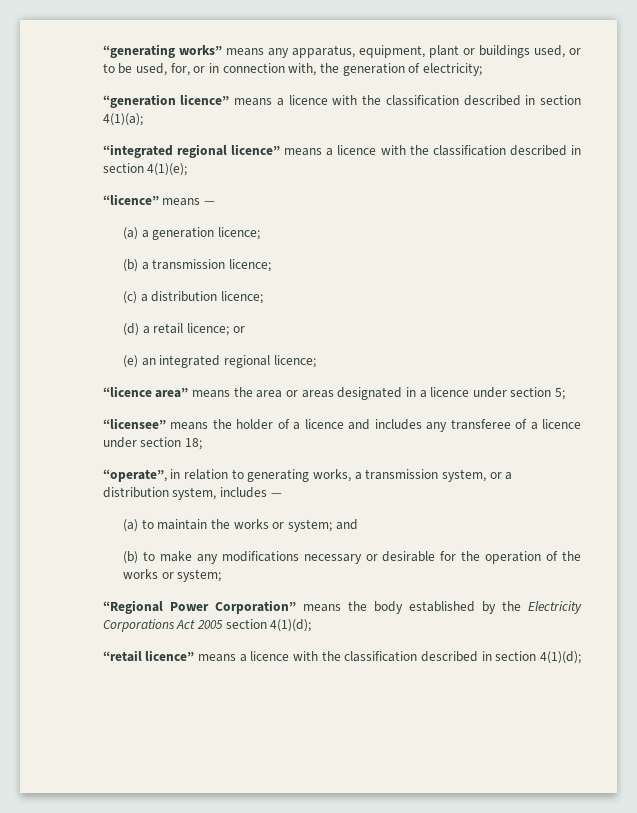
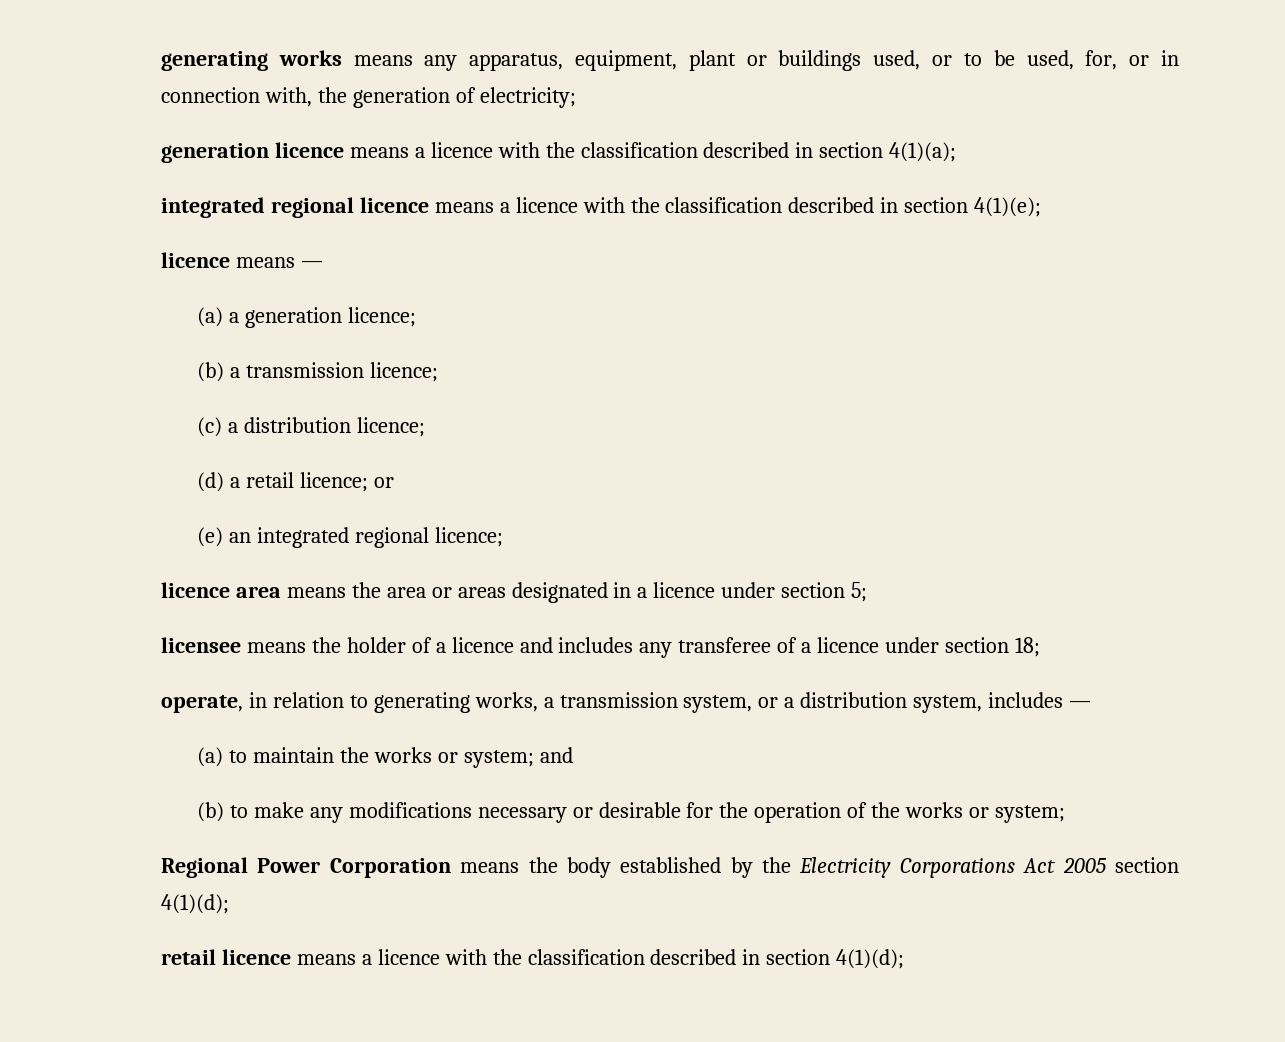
[102,44,222,58] “generating works” -> [160,50,342,71] generating works
[102,94,230,108] “generation licence” -> [160,142,344,163] generation licence
[102,144,280,158] “integrated regional licence” -> [160,197,429,218] integrated regional licence
[102,194,159,205] “licence” -> [160,252,230,268] licence
[102,386,189,398] “licence area” -> [160,582,281,598] licence area
[102,418,166,429] “licensee” -> [160,637,241,653] licensee
[102,469,167,482] “operate”, -> [160,695,243,713] operate,
[102,600,296,614] “Regional Power Corporation” -> [160,857,451,878] Regional Power Corporation
[102,650,195,662] “retail licence” -> [160,949,291,965] retail licence

